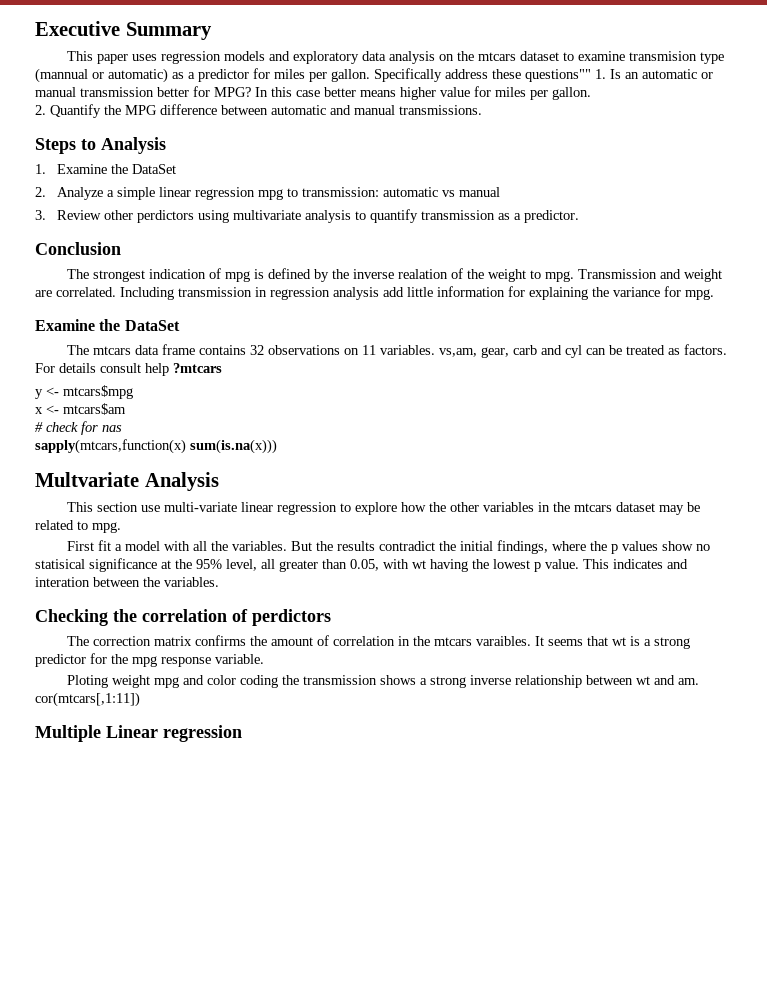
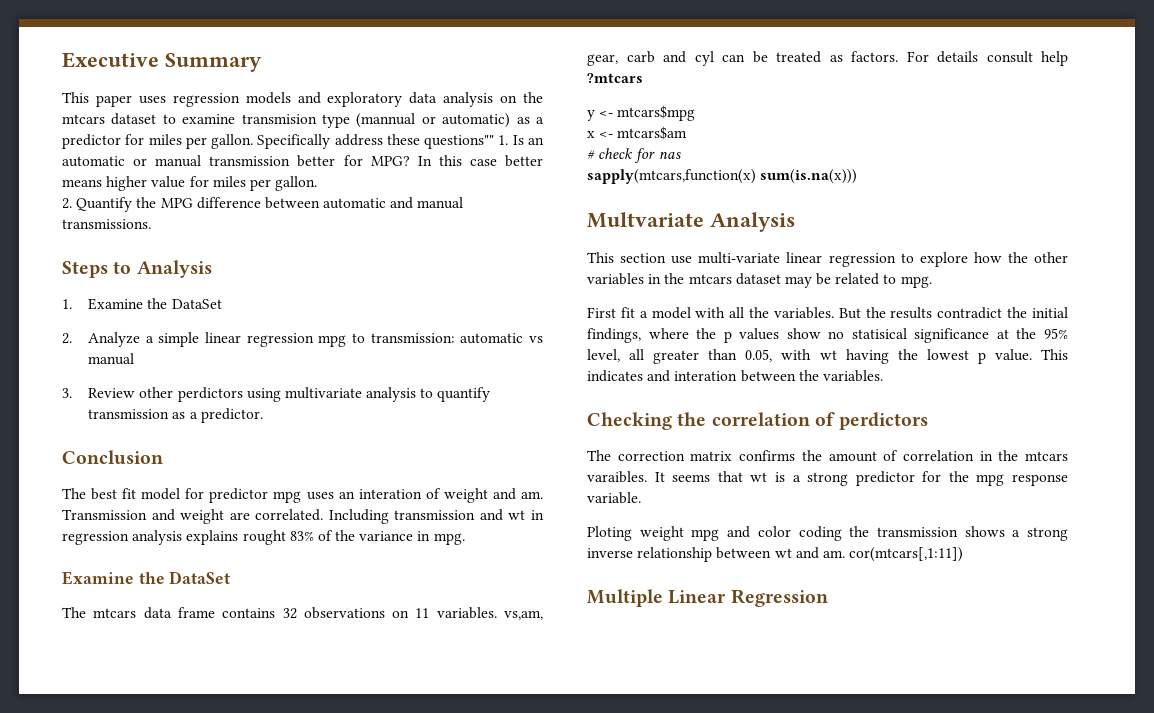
[92,268,574,282] strongest indication of mpg is defined by the inverse realation of the weight to mpg. -> [91,488,544,503] best fit model for predictor mpg uses an interation of weight and am.
(252, 292) none -> [479,509,526,521] and wt
[383,286,588,300] add little information for explaining -> [186,530,333,545] explains rought 83% of
[664,286,681,297] for -> [417,531,431,541] in
[163,725,242,742] regression -> [730,589,828,607] Regression

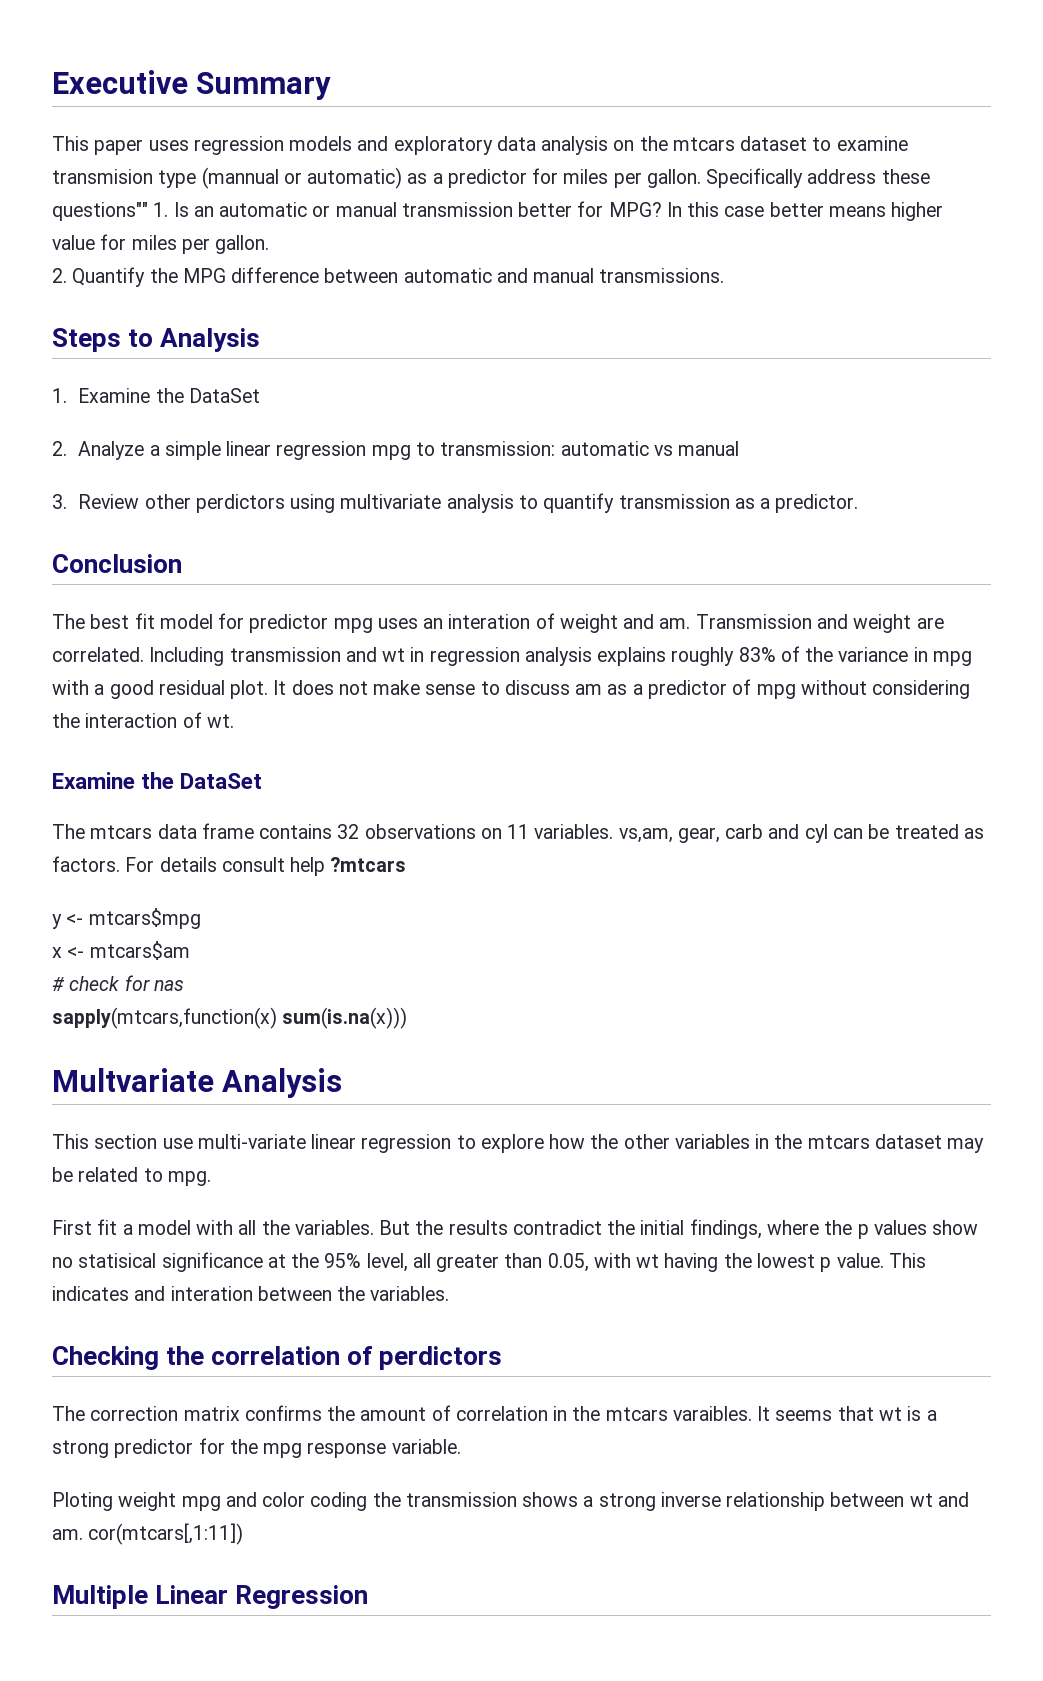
[242,530,286,545] rought -> [671,647,735,666] roughly
[433,533,465,545] mpg. -> [932,651,972,666] [52,679,971,699] [52,712,234,728] mpg with a good residual plot. It does not make sense to discuss am as a predictor of mpg without considering the interaction of wt.

